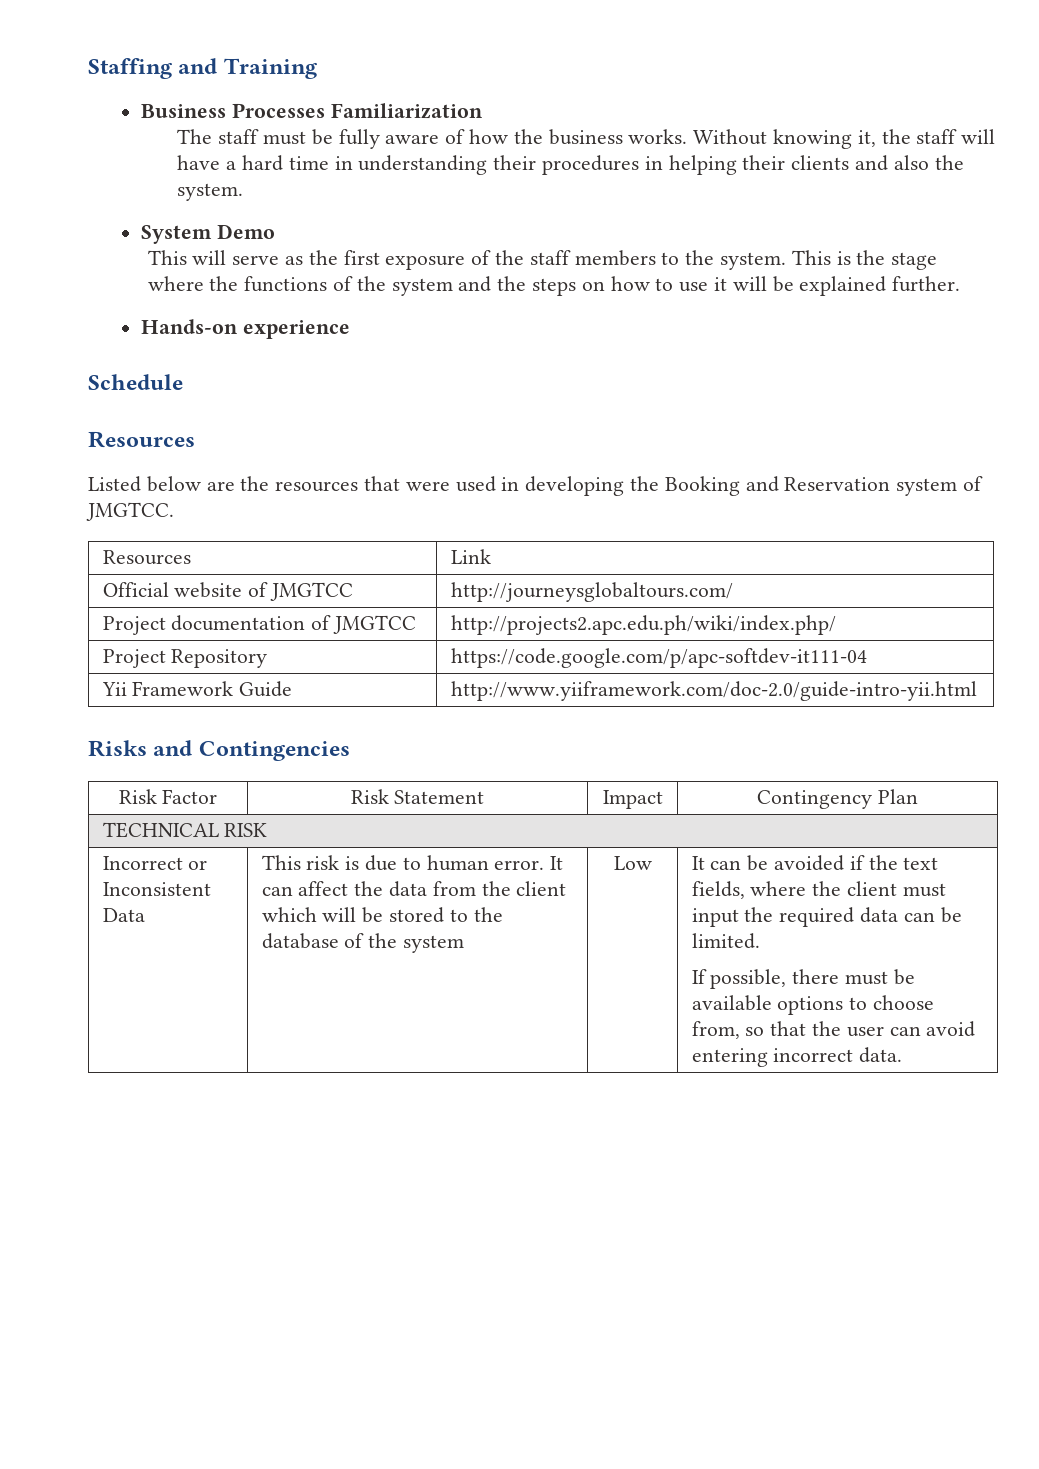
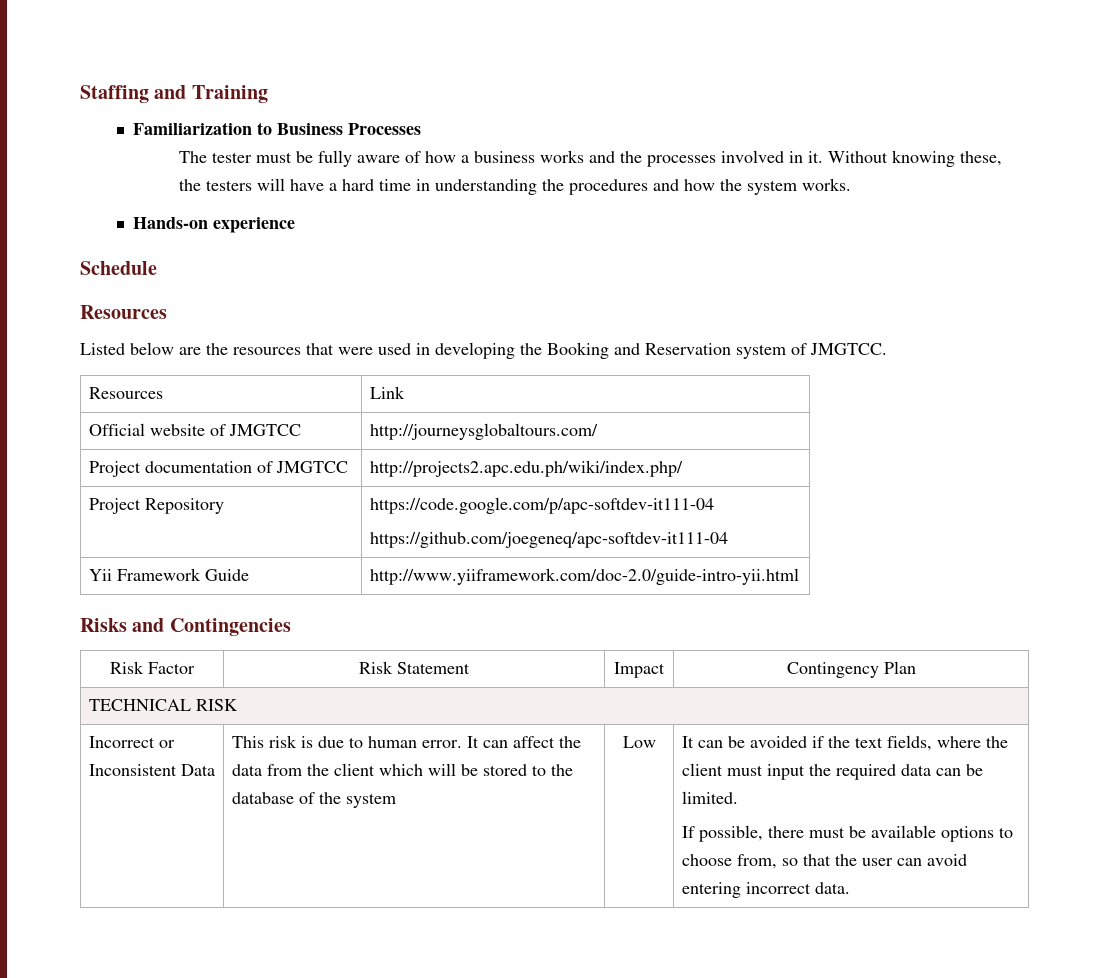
(317, 68) none -> [132,122,272,135] Familiarization to
[331,103,484,119] Familiarization -> (421, 129) none
[218,129,260,144] staff -> [212,152,253,163] tester
[513,129,958,149] the business works. Without knowing it, the staff -> [461,150,1003,167] [179,179,253,191] a business works and the processes involved in it. Without knowing these, the testers
[493,155,964,175] [177,183,244,201] [141,224,276,244] [147,250,938,270] [147,276,961,296] their procedures in helping their clients and also the system. // System Demo // This will serve as the first exposure of the staff members to the system. This is the stage where the functions of the system and the steps on how to use it will be explained further. -> [542,178,852,195] the procedures and how the system works.
(867, 658) none -> [369,532,728,548] // https://github.com/joegeneq/apc-softdev-it111-04

